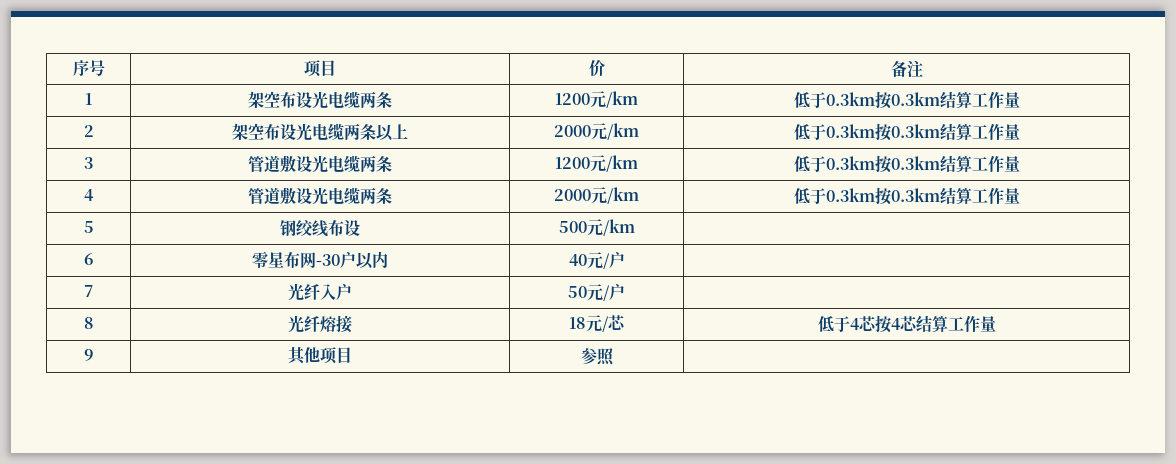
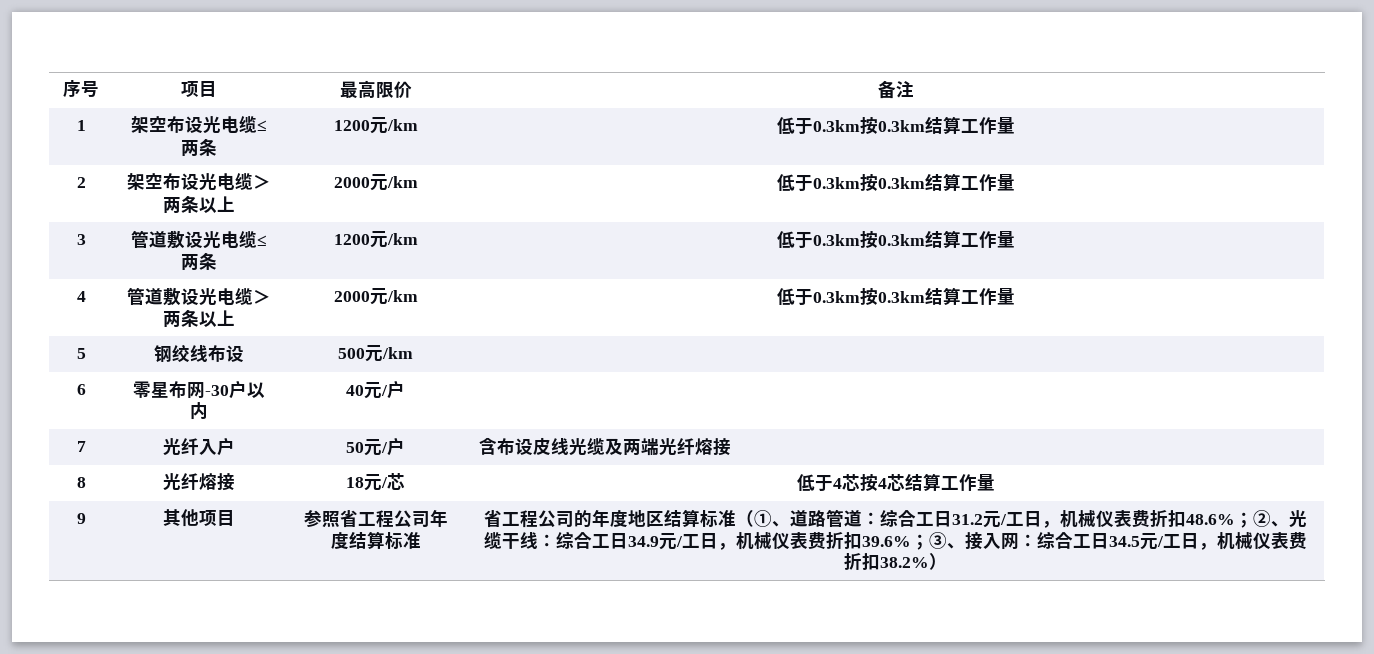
(336, 68) none -> [339,80,394,98] 最高限
(360, 100) none -> [256,120,267,131] ≤
(344, 132) none -> [252,175,271,189] ＞
(360, 164) none -> [256,235,267,246] ≤
[360,187,392,204] 两条 -> [252,290,271,304] [162,309,235,327] ＞两条以上
(625, 291) none -> [479,437,732,456] 含布设皮线光缆及两端光纤熔接
(614, 357) | -> [339,509,448,528] [330,531,421,550] [484,509,1307,528] [484,531,1307,550] [844,553,947,570] 省工程公司年度结算标准 | 省工程公司的年度地区结算标准（①、道路管道：综合工日31.2元/工日，机械仪表费折扣48.6%；②、光缆干线：综合工日34.9元/工日，机械仪表费折扣39.6%；③、接入网：综合工日34.5元/工日，机械仪表费折扣38.2%）

